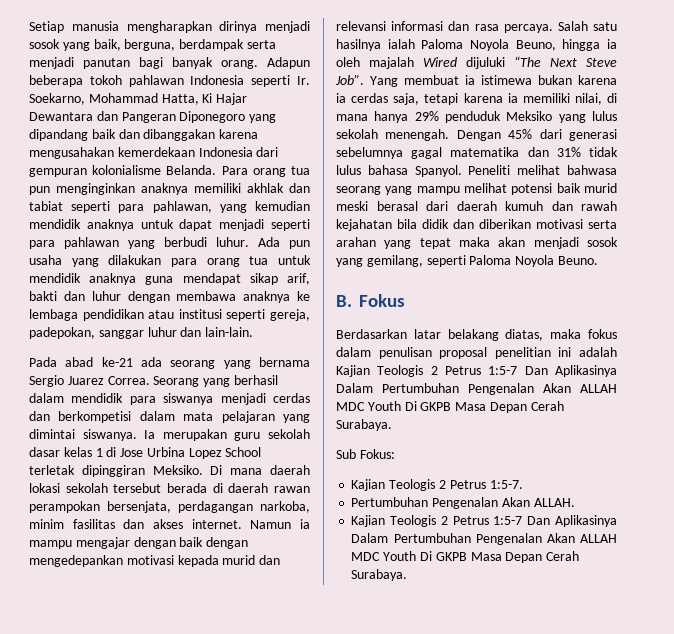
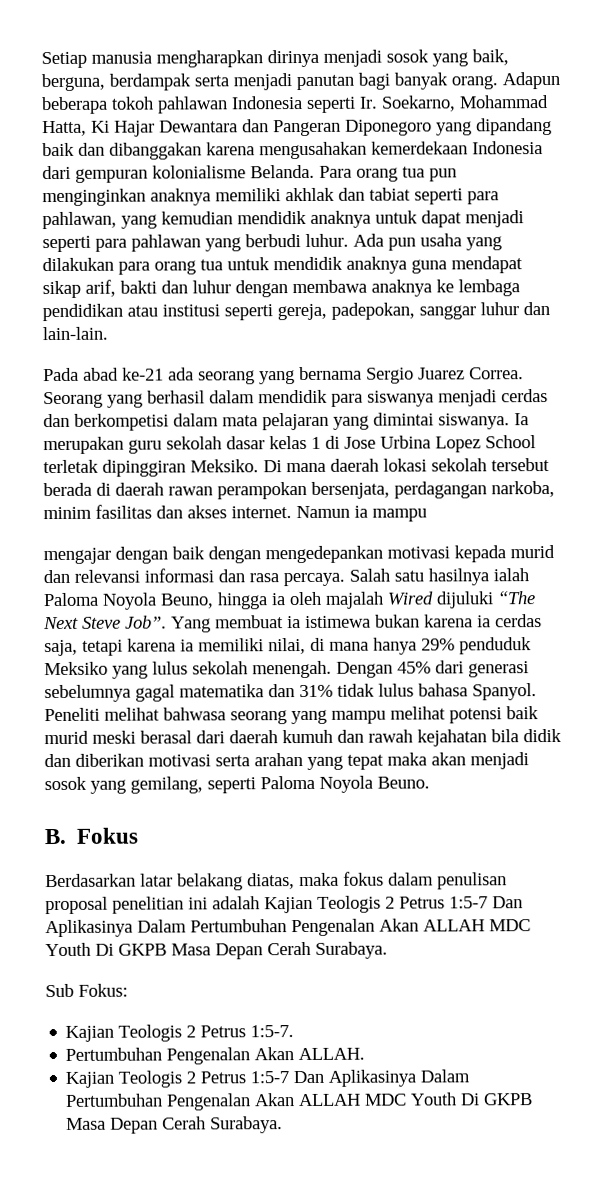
(72, 544) none -> (427, 515) //

